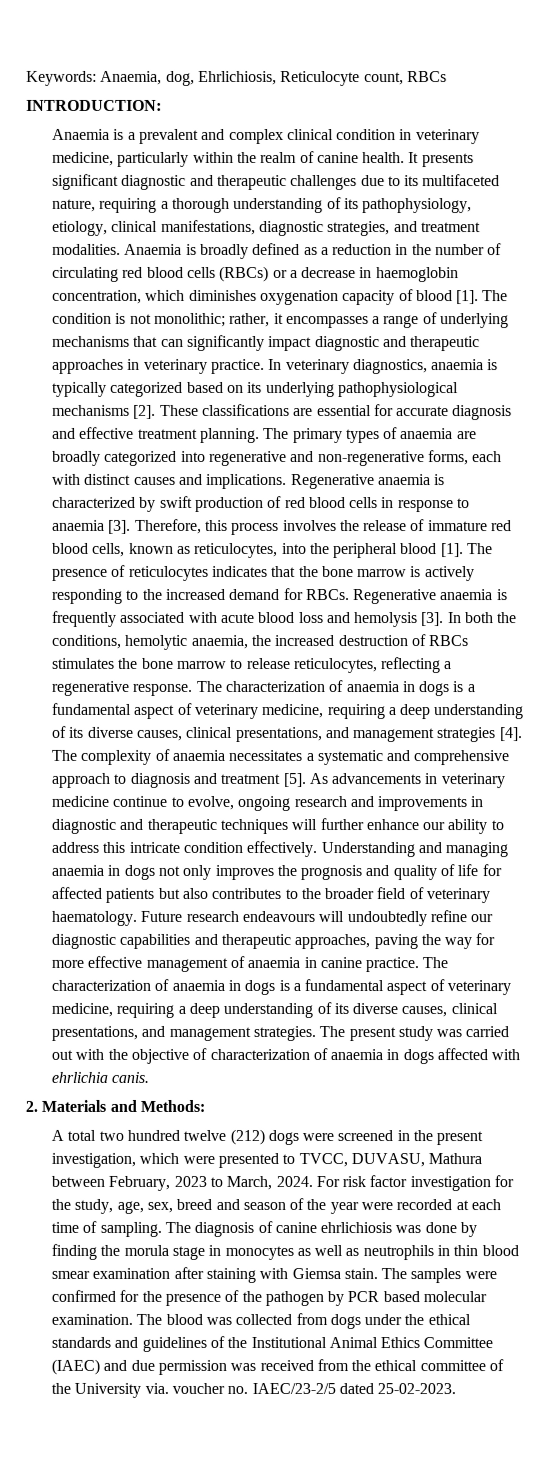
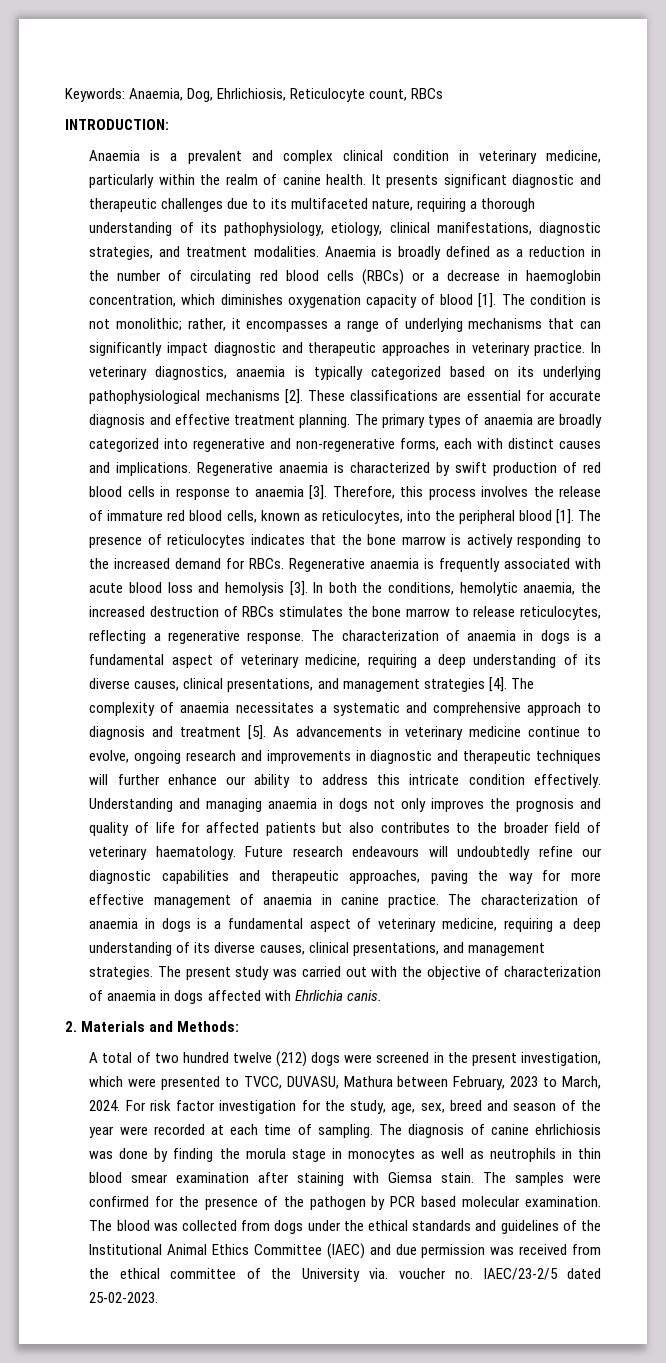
[165,70,195,86] dog, -> [187,88,214,102] Dog,
[50,1071,108,1083] ehrlichia -> [294,990,343,1001] Ehrlichia
(97, 1135) none -> [136,1052,151,1063] of

